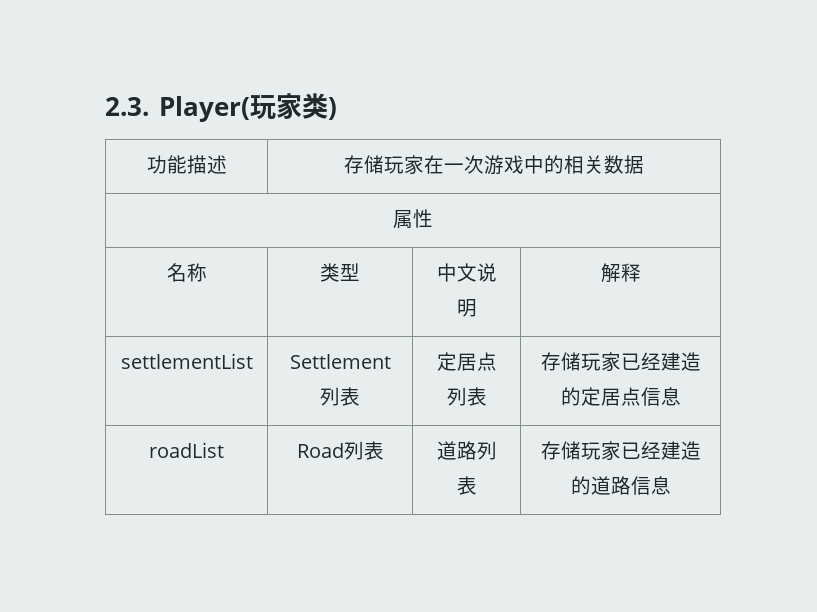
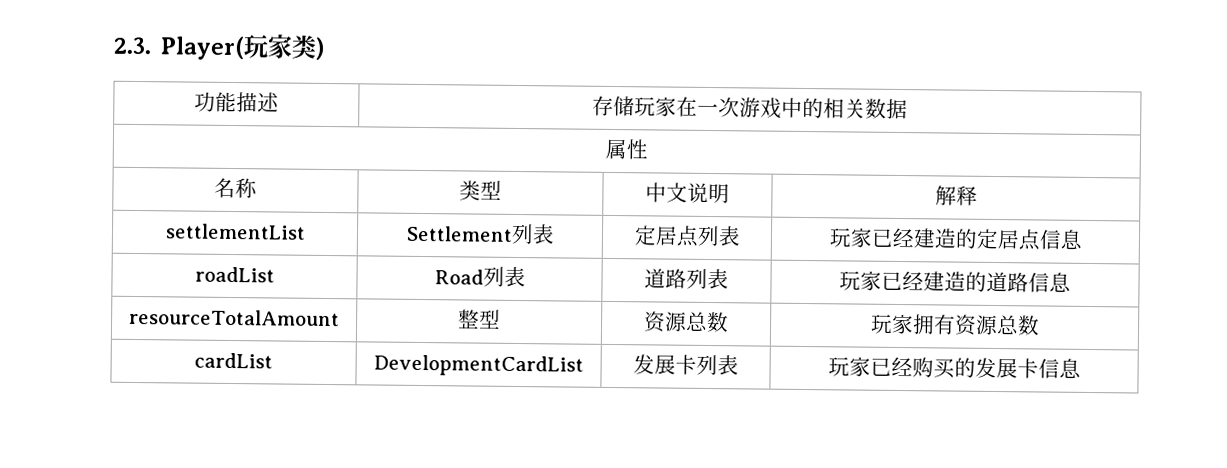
[540,352,581,371] 存储 -> (741, 236) none
[540,441,581,460] 存储 -> (729, 279) none
(671, 485) none -> [129,308,341,327] [458,309,501,329] [643,311,729,333] [869,313,1040,336] [194,352,273,369] [373,354,584,377] [632,354,739,376] [827,356,1081,379] // resourceTotalAmount | 整型 | 资源总数 | 玩家拥有资源总数 // cardList | DevelopmentCardList | 发展卡列表 | 玩家已经购买的发展卡信息

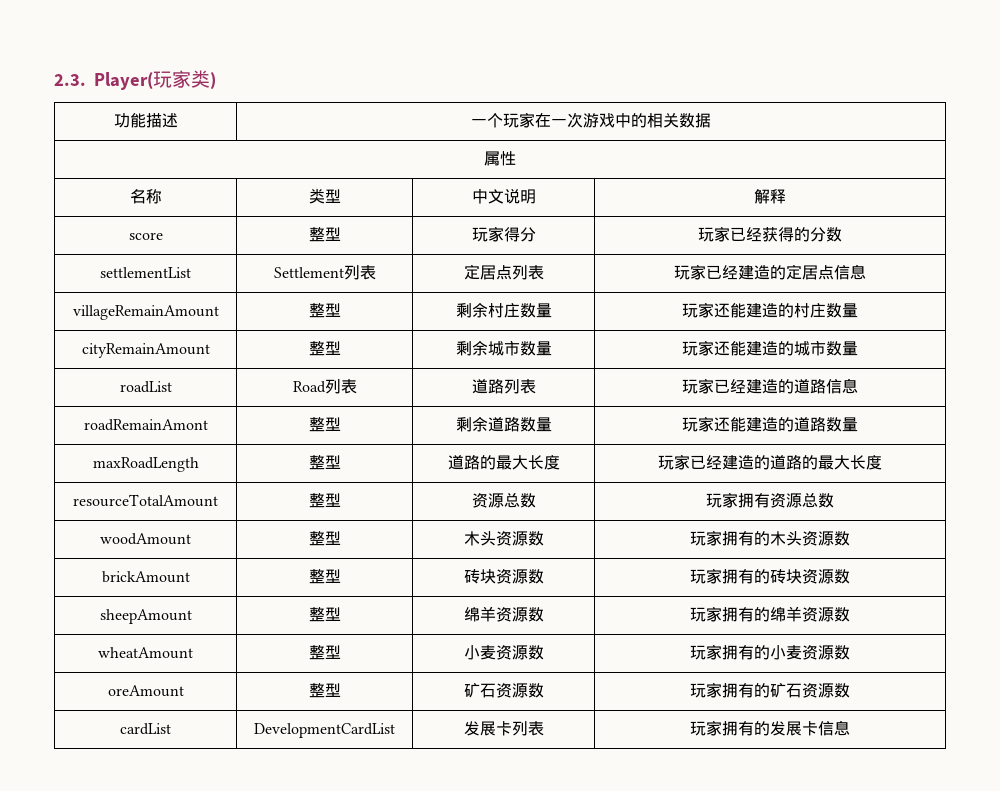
[592,95,635,117] 存储 -> [471,113,503,128] 一个
(978, 195) none -> [128,232,163,240] [308,227,341,242] [471,226,536,242] [698,226,842,242] // score | 整型 | 玩家得分 | 玩家已经获得的分数
(1083, 239) none -> [72,305,219,320] [308,303,341,318] [455,303,552,318] [682,302,858,318] [81,343,210,358] [308,341,341,356] [455,340,552,356] [682,340,858,356] // villageRemainAmount | 整型 | 剩余村庄数量 | 玩家还能建造的村庄数量 // cityRemainAmount | 整型 | 剩余城市数量 | 玩家还能建造的城市数量
(1071, 282) none -> [83,419,208,431] [308,417,341,432] [455,417,552,432] [682,416,858,432] [92,457,199,472] [308,455,341,470] [447,455,560,470] [658,454,882,470] // roadRemainAmont | 整型 | 剩余道路数量 | 玩家还能建造的道路数量 // maxRoadLength | 整型 | 道路的最大长度 | 玩家已经建造的道路的最大长度
(1040, 325) none -> [100,533,191,545] [308,531,341,546] [463,531,544,546] [690,530,850,546] [101,571,190,583] [308,569,341,584] [463,569,544,584] [690,568,850,584] [99,609,192,624] [308,607,341,622] [463,606,544,622] [690,606,850,622] [98,647,193,659] [308,645,341,660] [463,645,544,660] [690,644,850,660] [107,685,184,697] [308,683,341,698] [463,683,544,698] [690,682,850,698] // woodAmount | 整型 | 木头资源数 | 玩家拥有的木头资源数 // brickAmount | 整型 | 砖块资源数 | 玩家拥有的砖块资源数 // sheepAmount | 整型 | 绵羊资源数 | 玩家拥有的绵羊资源数 // wheatAmount | 整型 | 小麦资源数 | 玩家拥有的小麦资源数 // oreAmount | 整型 | 矿石资源数 | 玩家拥有的矿石资源数
[869,356,955,379] 已经购买 -> [722,721,754,736] 拥有

